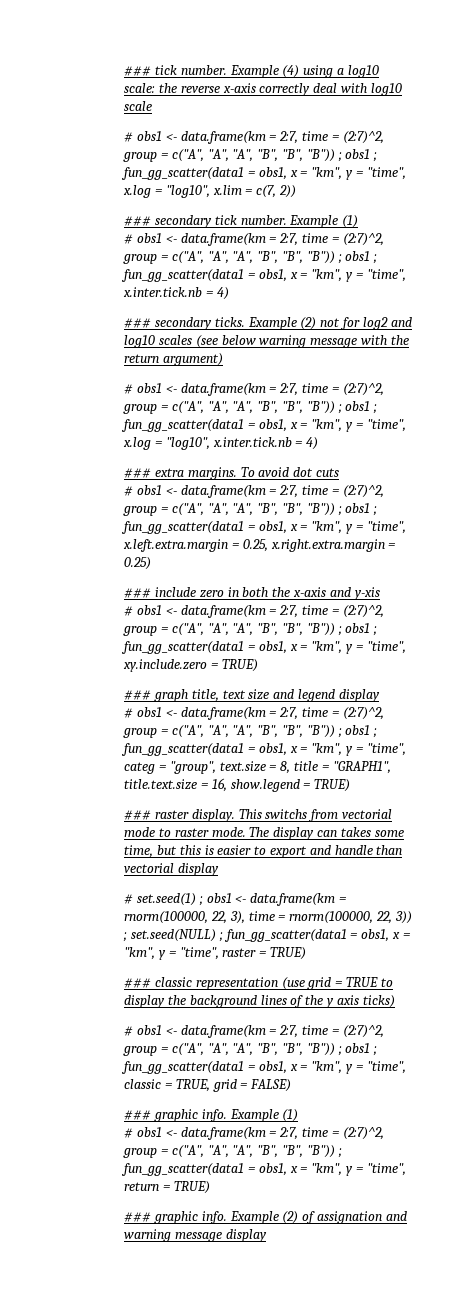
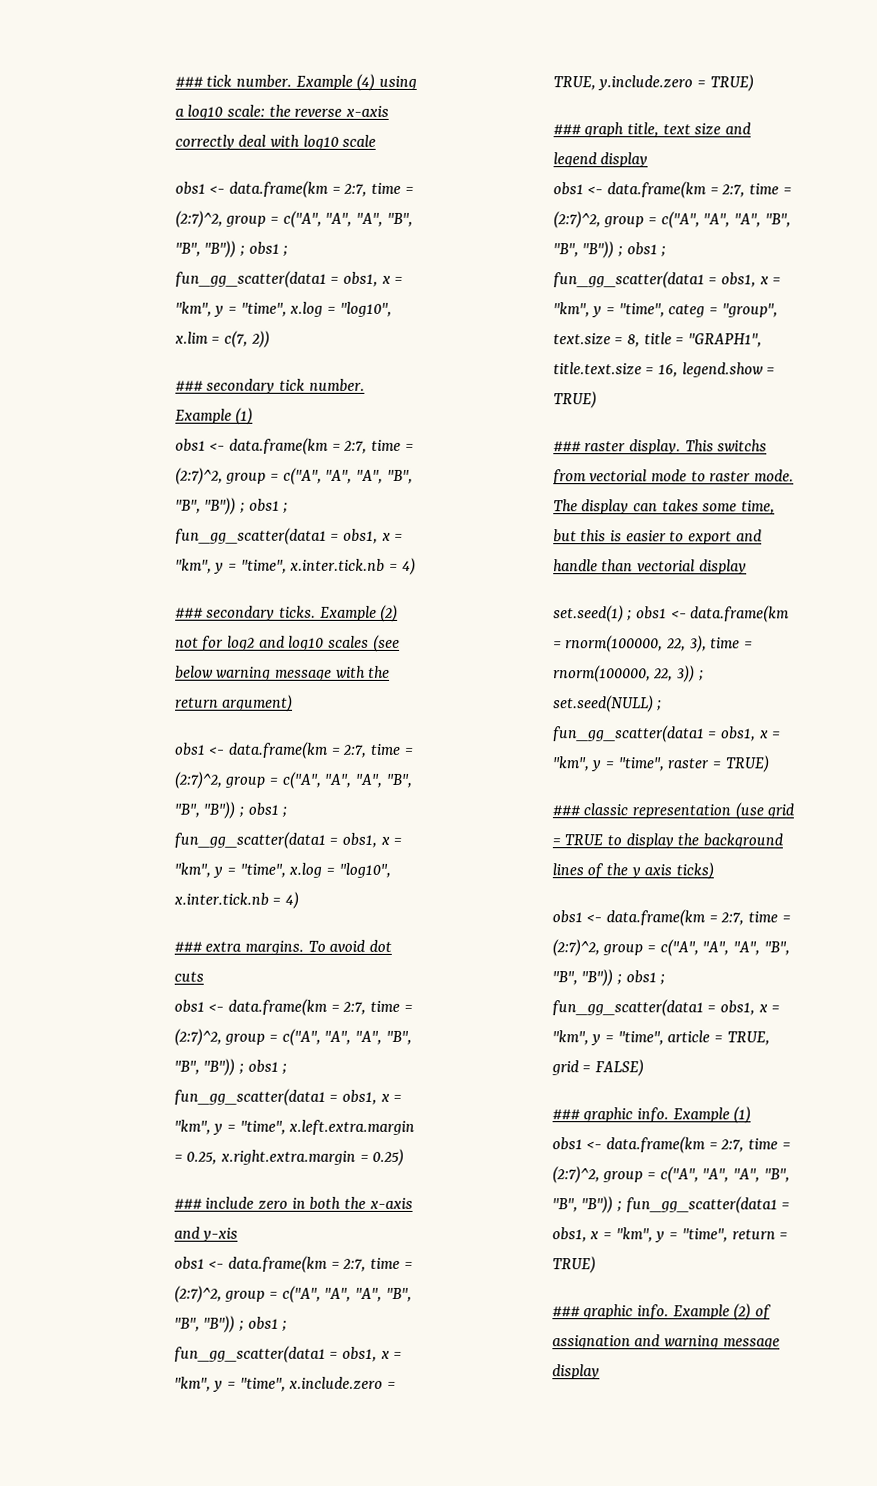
[124,132,134,142] # -> (377, 140) none
[124,234,134,244] # -> (254, 416) none
[124,384,134,394] # -> (294, 703) none
[124,486,134,496] # -> (204, 976) none
[124,606,134,616] # -> (239, 1234) none
[123,659,208,672] xy.include.zero -> [289,1376,397,1390] [552,75,694,91] x.include.zero = TRUE, y.include.zero
[124,708,134,718] # -> (649, 160) none
[230,779,300,792] show.legend -> [681,362,764,378] legend.show
[124,894,134,904] # -> (747, 567) none
[124,1026,134,1036] # -> (715, 871) none
[124,1079,162,1089] classic -> [667,1030,711,1043] article
[124,1128,134,1138] # -> (752, 1115) none

